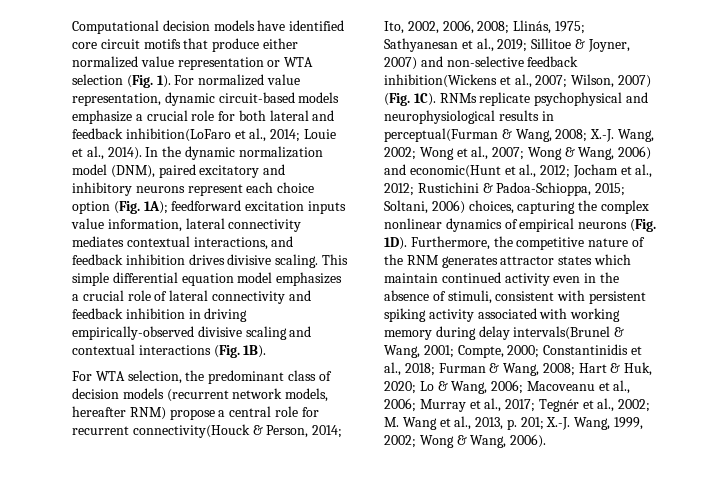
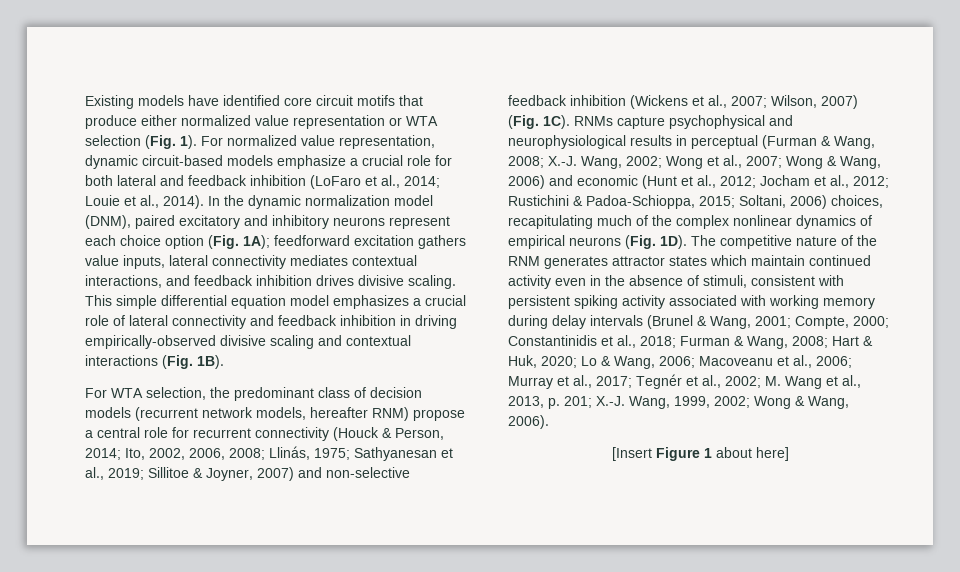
[72,20,210,34] Computational decision -> [85,95,134,109] Existing
[125,128,231,142] inhibition(LoFaro -> [250,175,361,189] inhibition (LoFaro
[307,201,346,214] [71,218,182,232] inputs value information, -> [418,235,466,249] [85,255,165,269] gathers value inputs,
[132,424,250,438] connectivity(Houck -> [255,427,379,441] connectivity (Houck
[384,74,497,88] inhibition(Wickens -> [570,95,688,109] inhibition (Wickens
[479,92,531,106] replicate -> [617,116,665,129] capture
[384,128,498,142] perceptual(Furman -> [691,135,817,149] perceptual (Furman
[409,165,501,178] economic(Hunt -> [577,175,677,189] economic (Hunt
[517,201,576,214] capturing -> [508,215,648,229] recapitulating much of
[410,236,513,250] Furthermore, the -> [691,235,716,246] The
[513,326,611,340] intervals(Brunel -> [590,315,693,329] intervals (Brunel
(547, 441) none -> [611,447,789,461] // [Insert Figure 1 about here]

